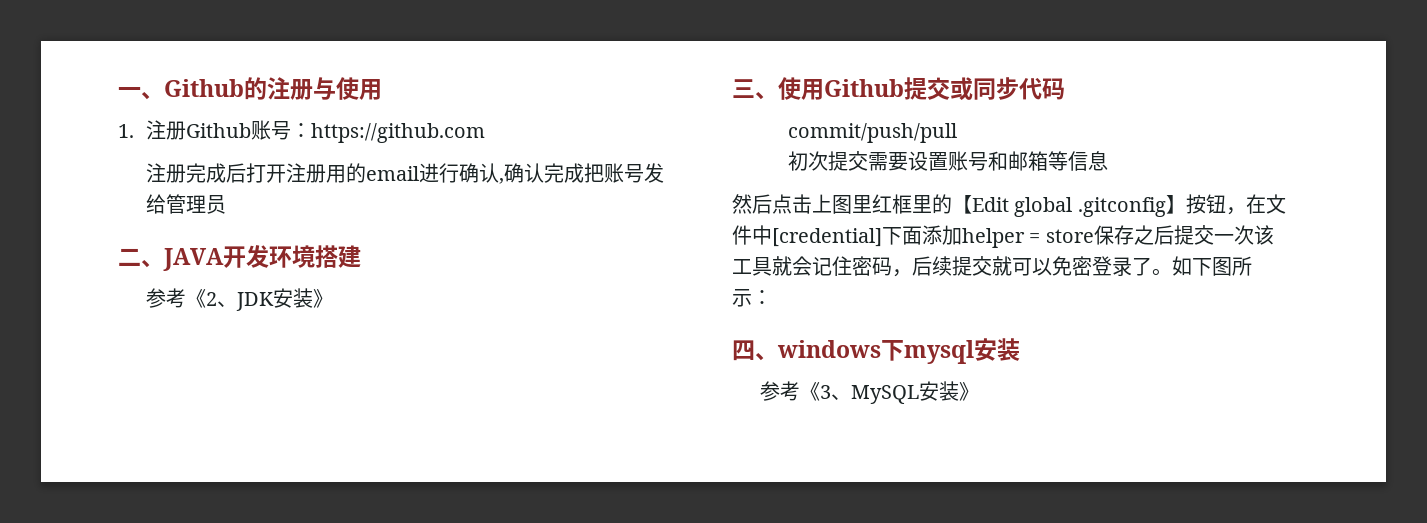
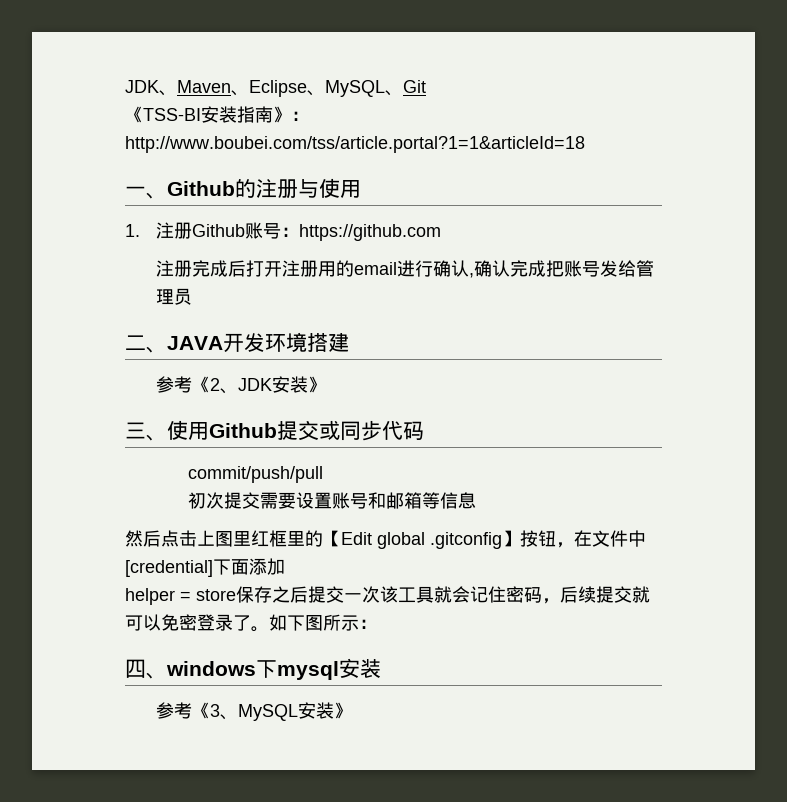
(118, 92) none -> [125,80,426,97] [125,106,309,123] [125,136,585,153] JDK、Maven、Eclipse、MySQL、Git // 《TSS-BI安装指南》：http://www.boubei.com/tss/article.portal?1=1&articleId=18 //
(962, 235) none -> (285, 566) //

